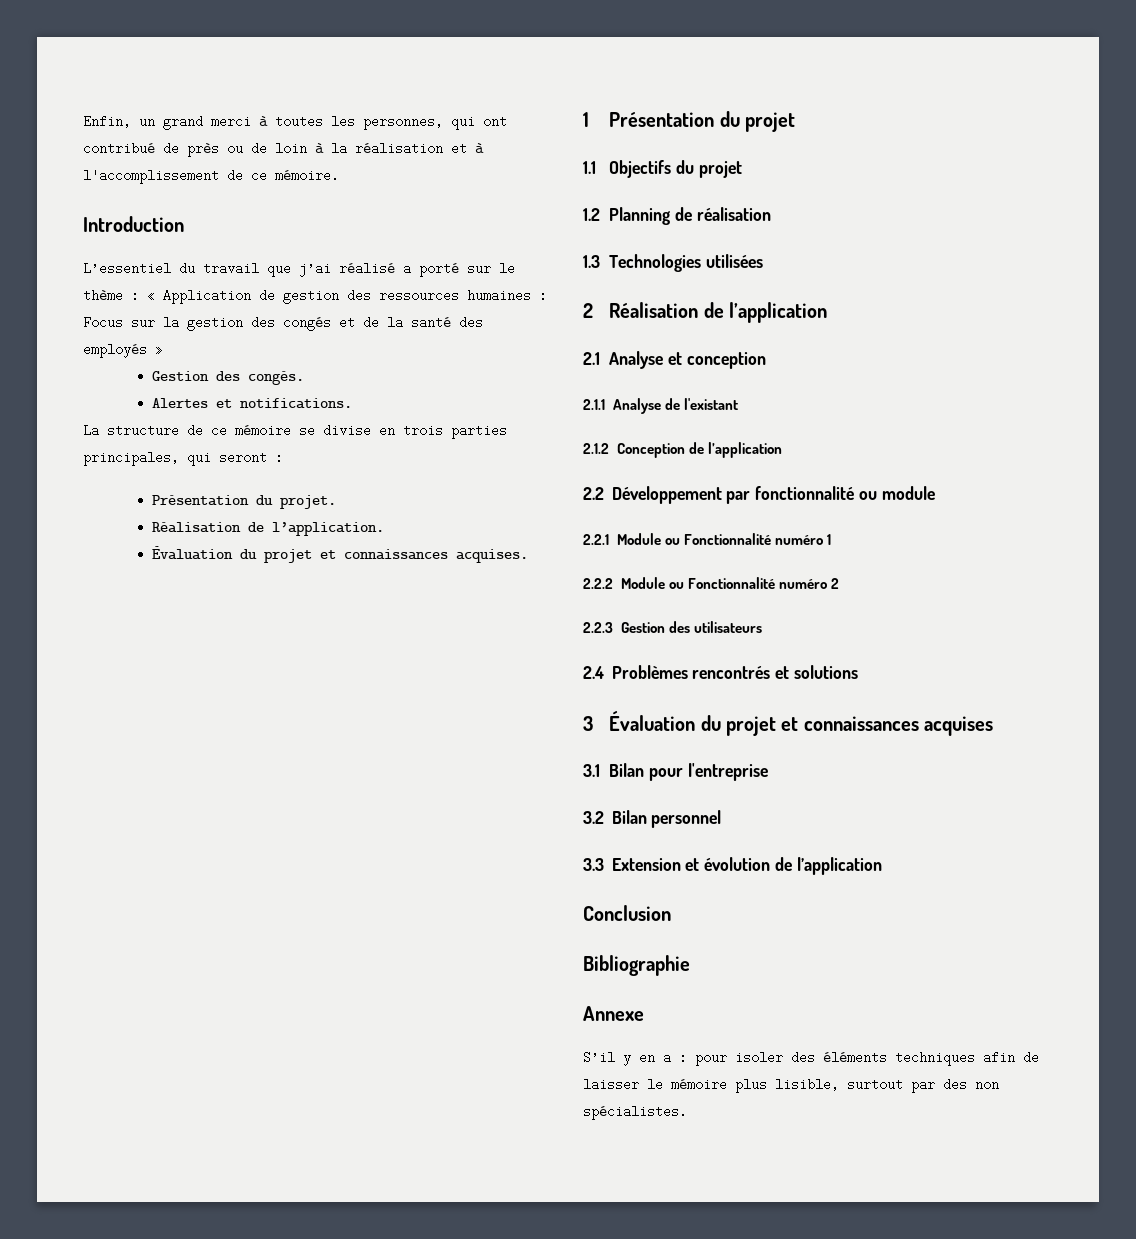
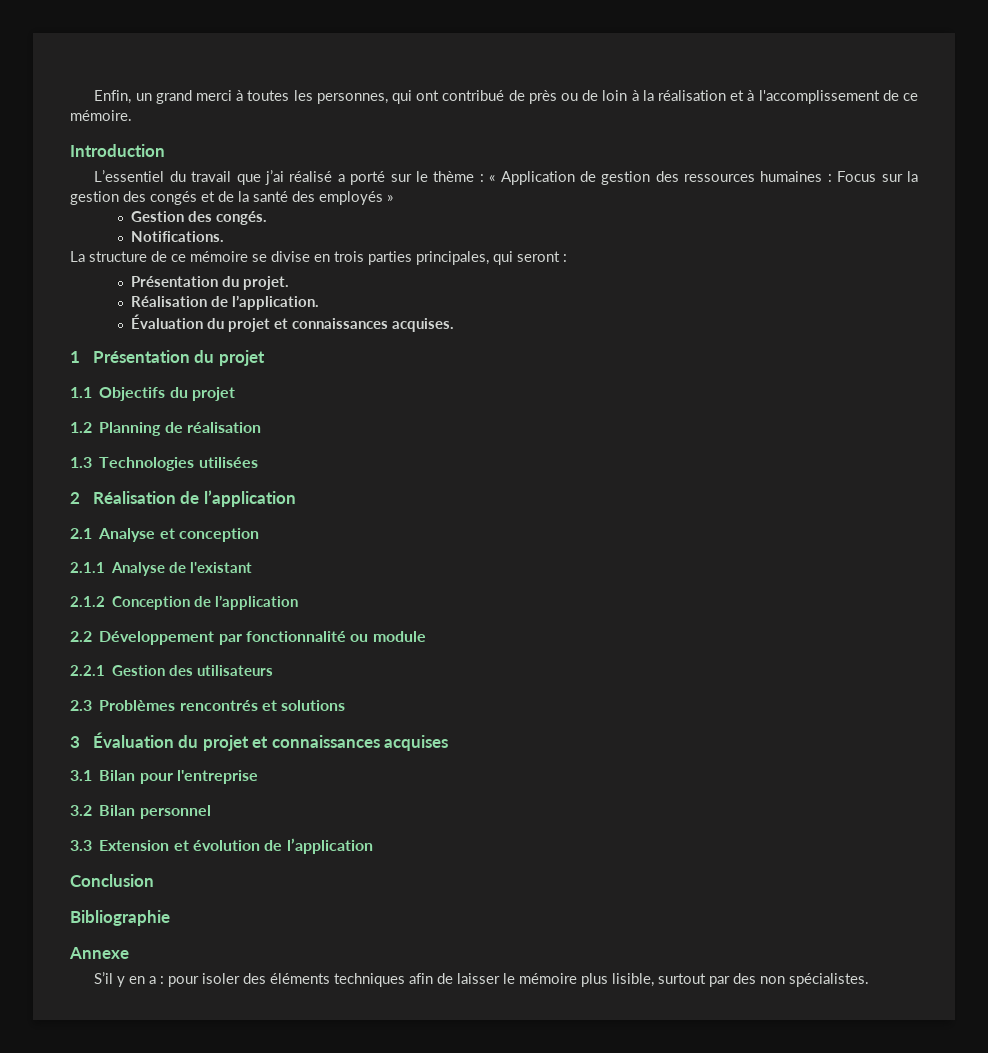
[152,398,353,409] Alertes et notifications. -> [131,231,225,242] Notifications.
[616,533,831,545] [583,577,839,589] [583,622,613,633] Module ou Fonctionnalité numéro 1 // 2.2.2 Module ou Fonctionnalité numéro 2 // 2.2.3 -> (105, 670) none
[583,666,604,679] 2.4 -> [70,700,92,711] 2.3

